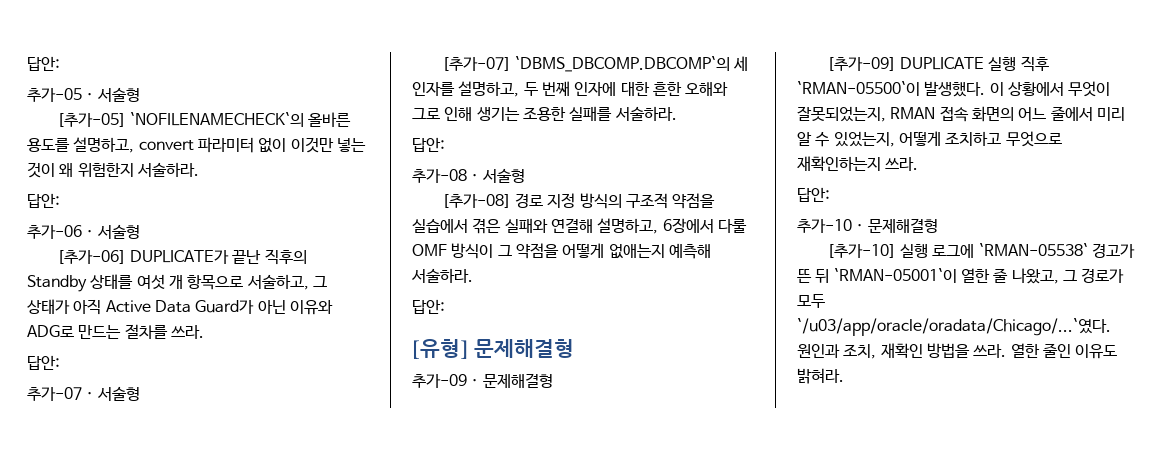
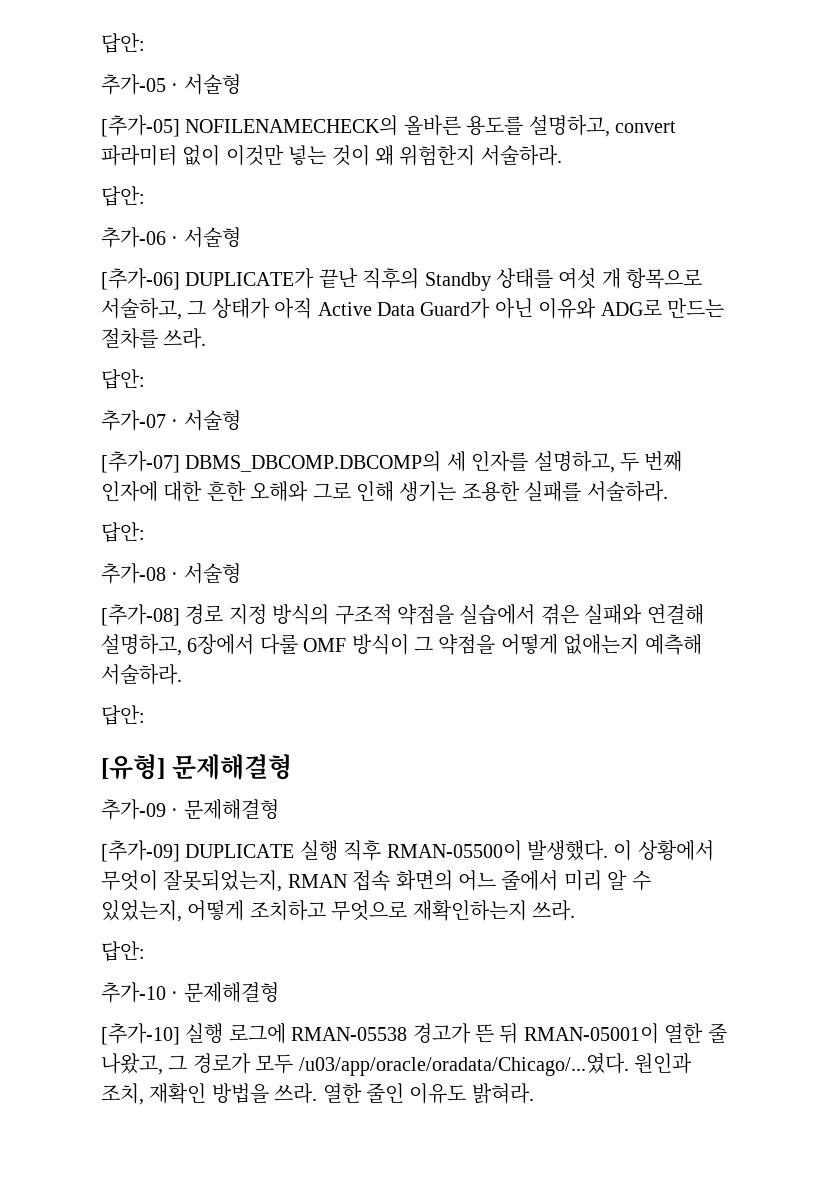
[130,112,305,127] `NOFILENAMECHECK`의 -> [185,115,399,136] NOFILENAMECHECK의
[515,56,731,72] `DBMS_DBCOMP.DBCOMP`의 -> [185,451,442,472] DBMS_DBCOMP.DBCOMP의
[797,81,920,96] `RMAN-05500`이 -> [386,840,522,861] RMAN-05500이
[978,243,1088,256] `RMAN-05538` -> [291,1027,408,1041] RMAN-05538
[833,268,957,283] `RMAN-05001`이 -> [523,1023,659,1044] RMAN-05001이
[797,318,1111,336] `/u03/app/oracle/oradata/Chicago/...`였다. -> [298,1053,629,1076] /u03/app/oracle/oradata/Chicago/...였다.

